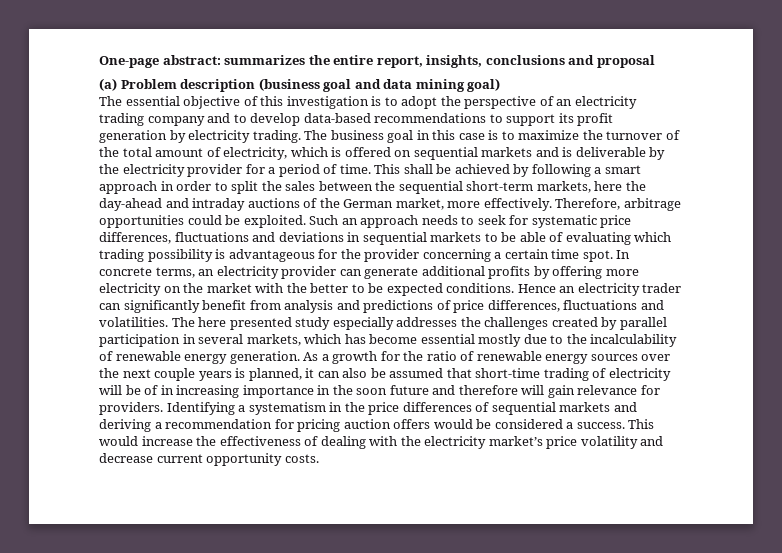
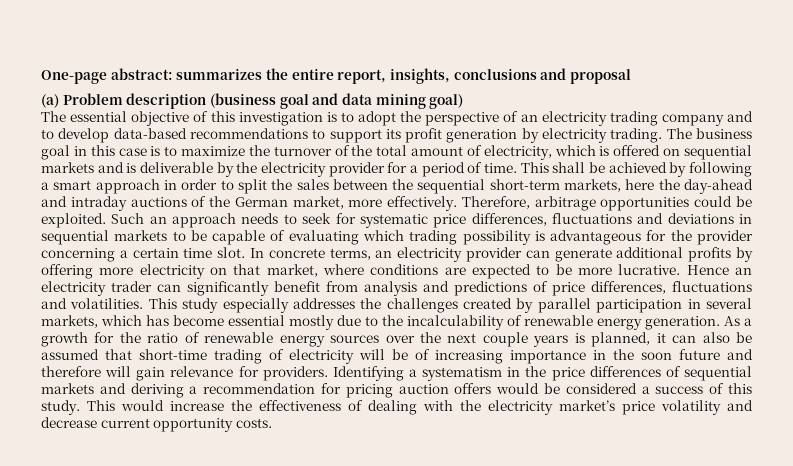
[519,232,546,242] able -> [212,230,266,245] capable
[582,250,613,262] spot. -> [217,247,246,258] slot.
[183,283,515,296] the market with the better to be expected conditions. -> [233,264,681,279] that market, where conditions are expected to be more lucrative.
[171,317,292,330] The here presented -> [148,298,177,309] This
[160,385,174,395] in -> (430, 354) none
[576,422,625,429] success. -> [655,383,752,394] [41,400,80,415] success of this study.

